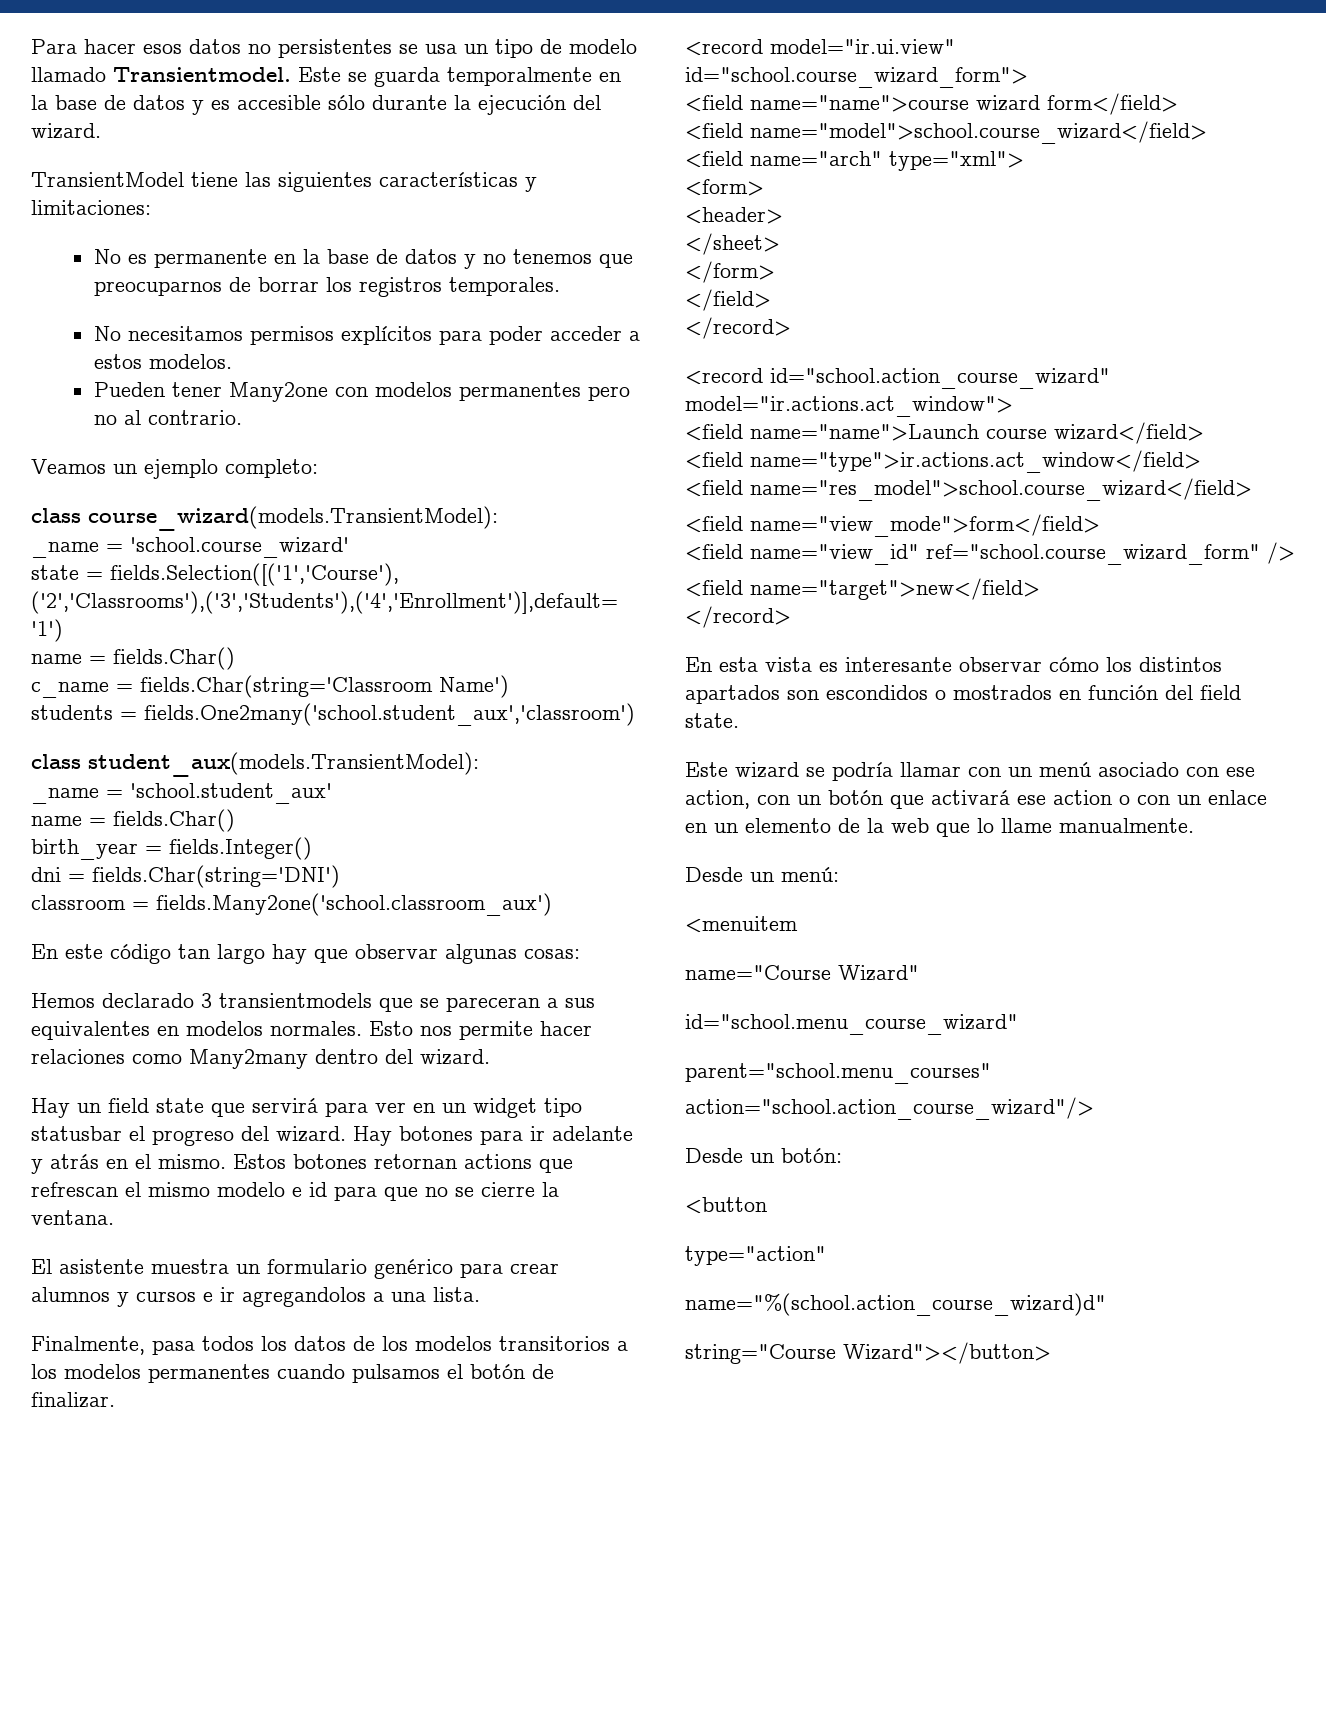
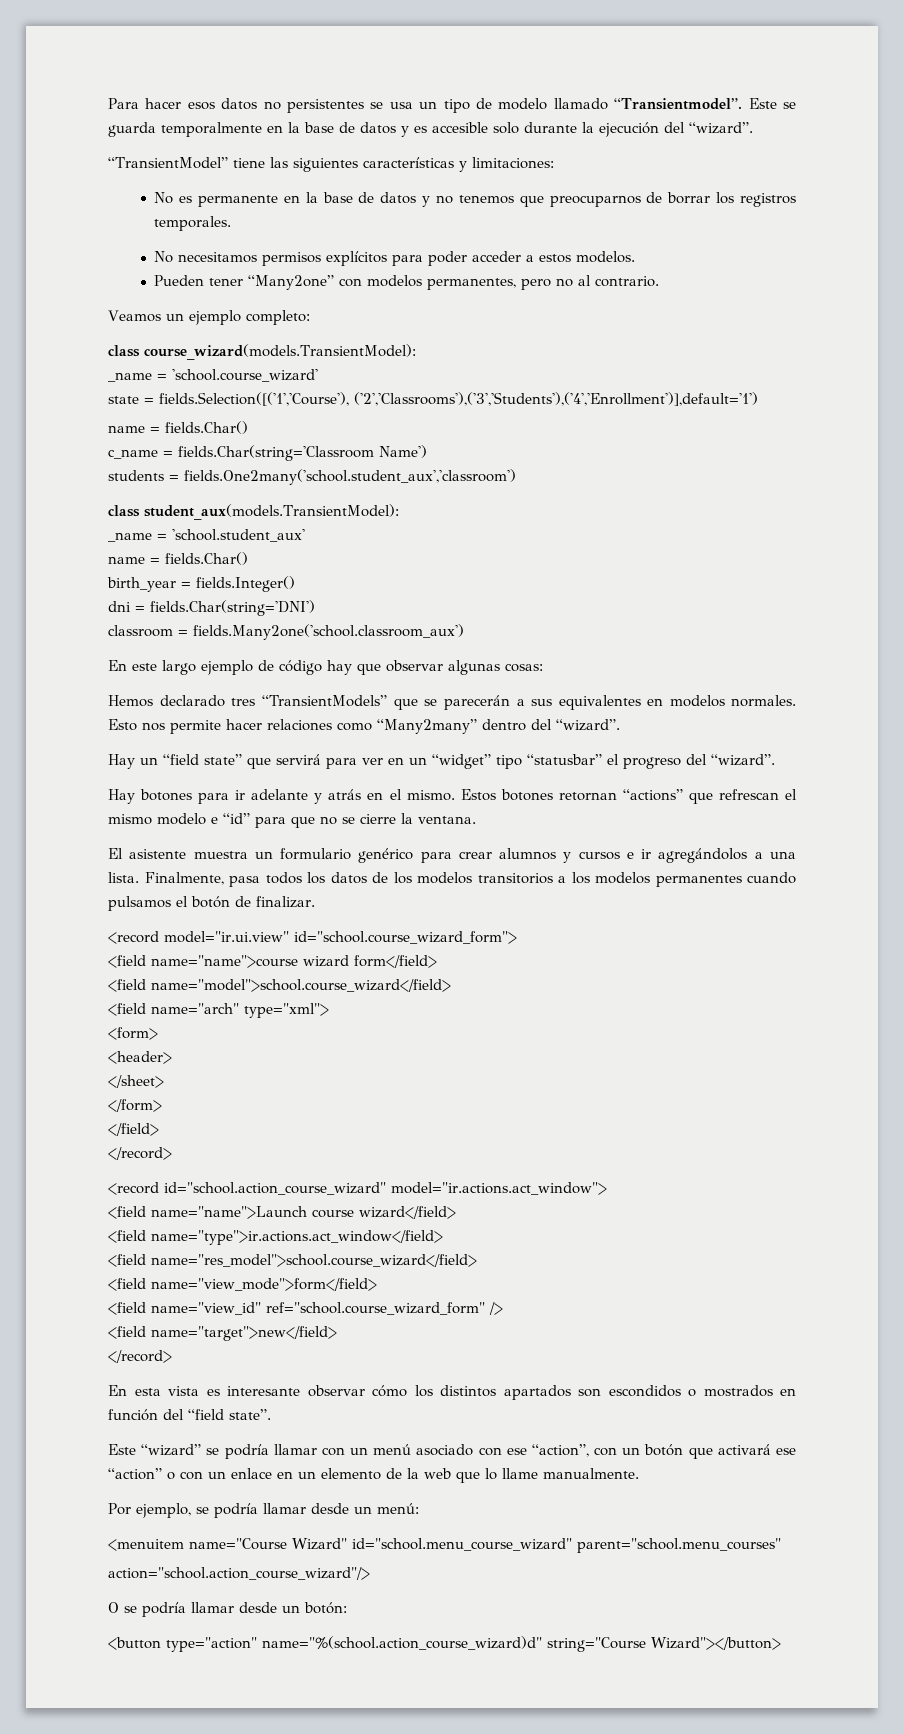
[113,67,291,82] Transientmodel. -> [614,98,743,110] “Transientmodel”.
[328,95,365,110] sólo -> [493,122,519,134] solo
[31,123,101,139] [31,172,184,187] wizard. // TransientModel -> [689,122,753,134] [108,157,228,169] “wizard”. // “TransientModel”
[228,382,328,402] Many2one -> [248,275,335,290] “Many2one”
[458,382,581,401] permanentes -> [427,278,517,290] permanentes,
[110,944,265,964] código tan largo -> [162,660,322,675] largo ejemplo de código
[201,993,372,1008] 3 transientmodels -> [231,695,388,707] tres “TransientModels”
[446,997,540,1012] pareceran -> [443,695,510,710] parecerán
[189,1049,308,1069] Many2many -> [377,719,477,734] “Many2many”
[420,1049,490,1065] wizard. -> [556,719,620,731] “wizard”.
[108,1098,204,1113] field state -> [163,754,242,765] “field state”
[473,1098,582,1118] [31,1126,122,1141] widget tipo statusbar -> [432,754,602,769] “widget” tipo “statusbar”
[276,1126,346,1142] wizard. -> [711,754,775,766] “wizard”. //
[464,1154,532,1169] actions -> [622,789,683,801] “actions”
[309,1182,327,1197] id -> [223,813,250,824] “id”
[242,1287,366,1307] agregandolos -> [658,848,748,863] agregándolos
(480, 1294) // -> (139, 877) none
[1200,685,1241,700] [685,713,739,728] [685,762,799,778] field state. // Este wizard -> [188,1409,271,1420] [108,1444,202,1456] “field state”. // Este “wizard”
[685,790,750,809] action, -> [531,1444,589,1457] “action”,
[1053,790,1112,805] action -> [108,1468,162,1480] “action”
[685,867,743,882] Desde -> [108,1503,349,1518] Por ejemplo, se podría llamar desde
(798, 924) // -> (184, 1545) none
(919, 973) // -> (347, 1544) none
(1018, 1024) // -> (572, 1544) none
[685,1148,743,1163] Desde -> [108,1602,277,1617] O se podría llamar desde
(767, 1205) // -> (161, 1643) none
(826, 1256) // -> (257, 1644) none
(1106, 1304) // -> (542, 1643) none

